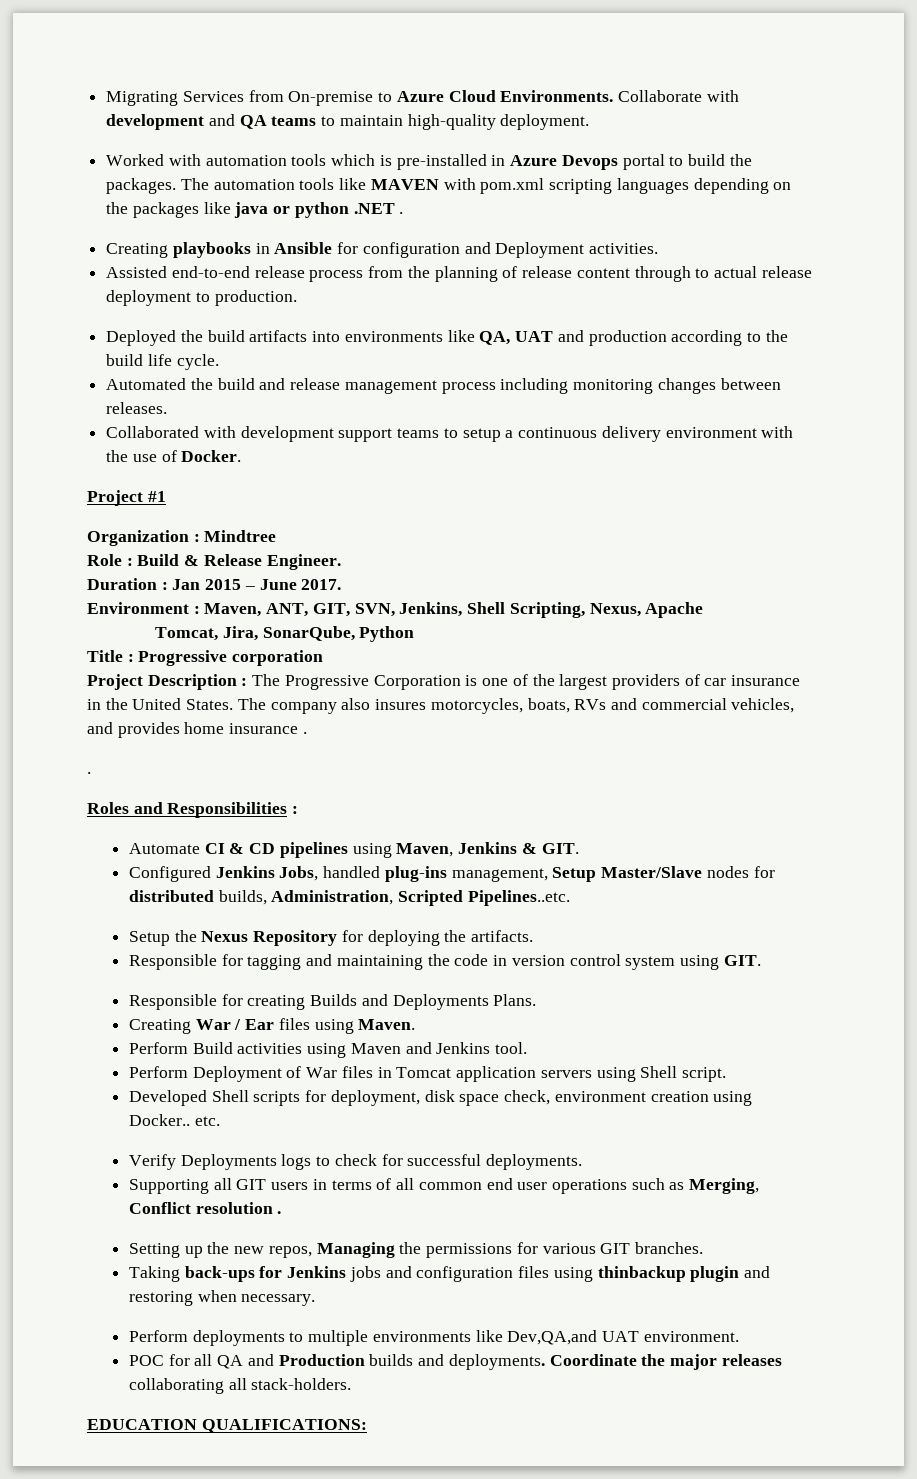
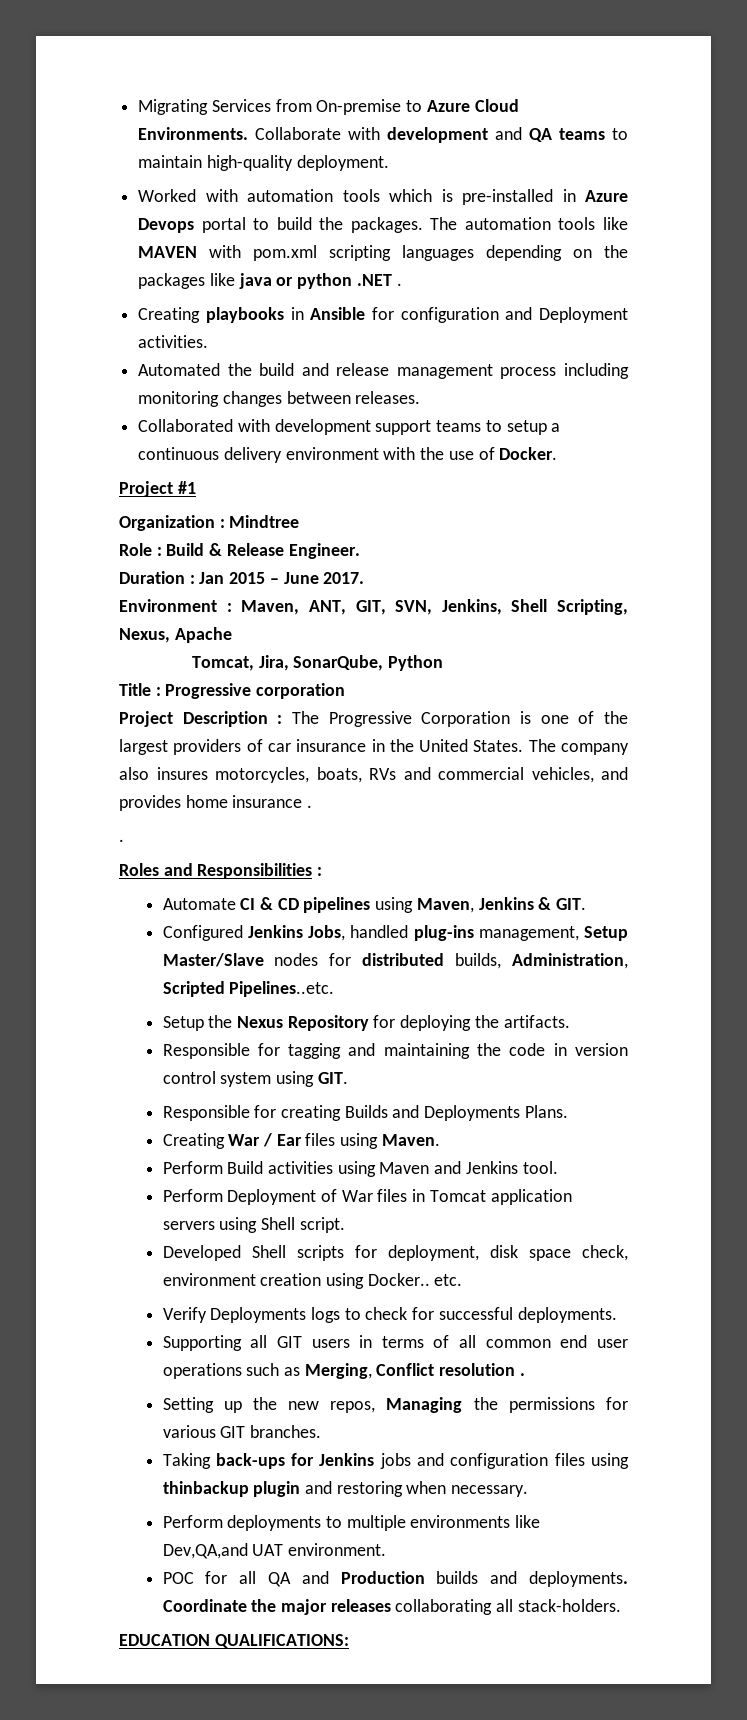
[106,266,812,282] [106,290,297,306] [106,330,788,346] [106,354,219,370] // Assisted end-to-end release process from the planning of release content through to actual release deployment to production. // Deployed the build artifacts into environments like QA, UAT and production according to the build life cycle. -> (209, 341) none

